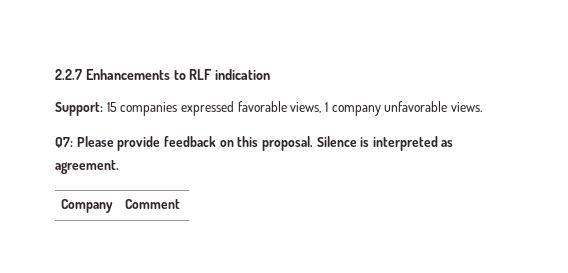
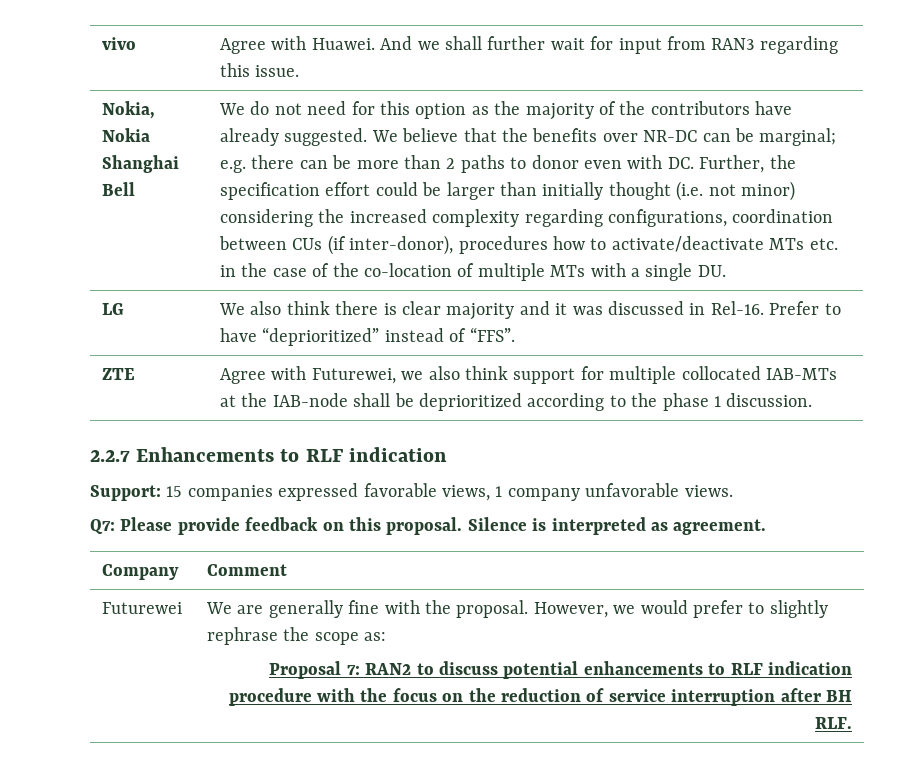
(55, 74) none -> [102,37,137,50] [220,36,838,54] [220,63,300,77] [102,101,156,119] [102,128,151,142] [102,155,180,173] [102,182,136,196] [219,101,793,120] [220,128,837,146] [220,155,796,173] [220,181,796,201] [220,209,834,227] [219,235,838,255] [220,263,726,281] [102,303,125,315] [219,301,841,320] [220,327,515,346] [102,368,136,380] [220,366,838,384] [220,393,813,411] vivo | Agree with Huawei. And we shall further wait for input from RAN3 regarding this issue. // Nokia, Nokia Shanghai Bell | We do not need for this option as the majority of the contributors have already suggested. We believe that the benefits over NR-DC can be marginal; e.g. there can be more than 2 paths to donor even with DC. Further, the specification effort could be larger than initially thought (i.e. not minor) considering the increased complexity regarding configurations, coordination between CUs (if inter-donor), procedures how to activate/deactivate MTs etc. in the case of the co-location of multiple MTs with a single DU. // LG | We also think there is clear majority and it was discussed in Rel-16. Prefer to have “deprioritized” instead of “FFS”. // ZTE | Agree with Futurewei, we also think support for multiple collocated IAB-MTs at the IAB-node shall be deprioritized according to the phase 1 discussion. //
(181, 204) none -> [102,602,183,614] [206,600,828,618] [207,627,387,645] [269,661,852,679] [228,688,852,706] [814,717,852,729] // Futurewei | We are generally fine with the proposal. However, we would prefer to slightly rephrase the scope as: // Proposal 7: RAN2 to discuss potential enhancements to RLF indication procedure with the focus on the reduction of service interruption after BH RLF.

